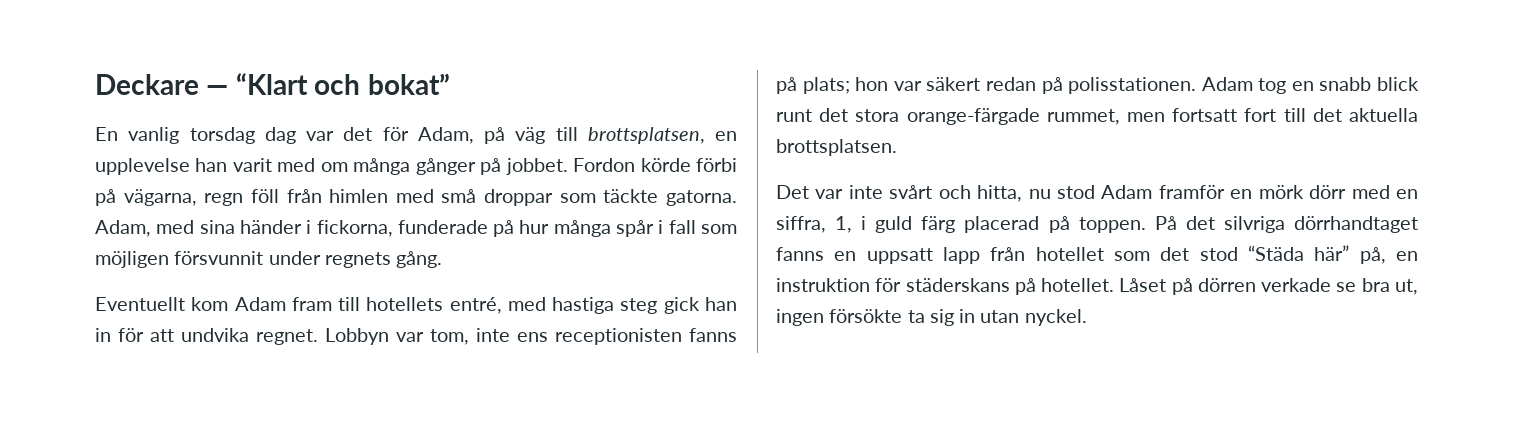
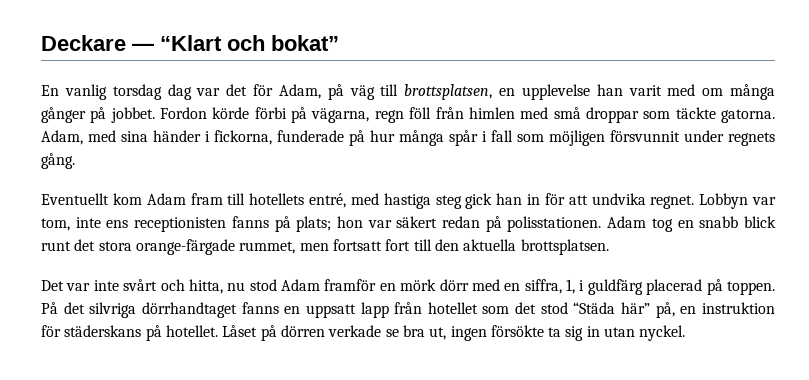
[1312,108,1342,122] det -> [434,239,459,251] den
[875,216,956,233] guld färg -> [587,279,643,295] guldfärg

